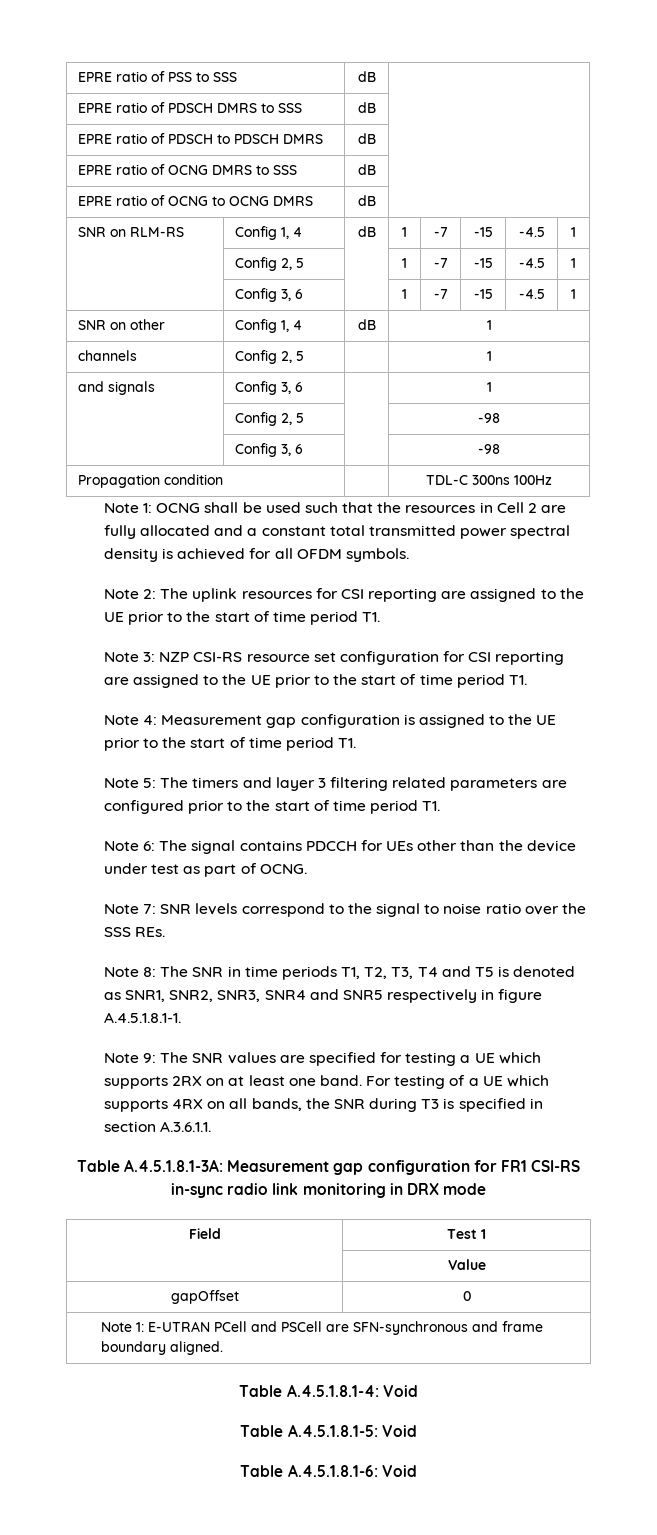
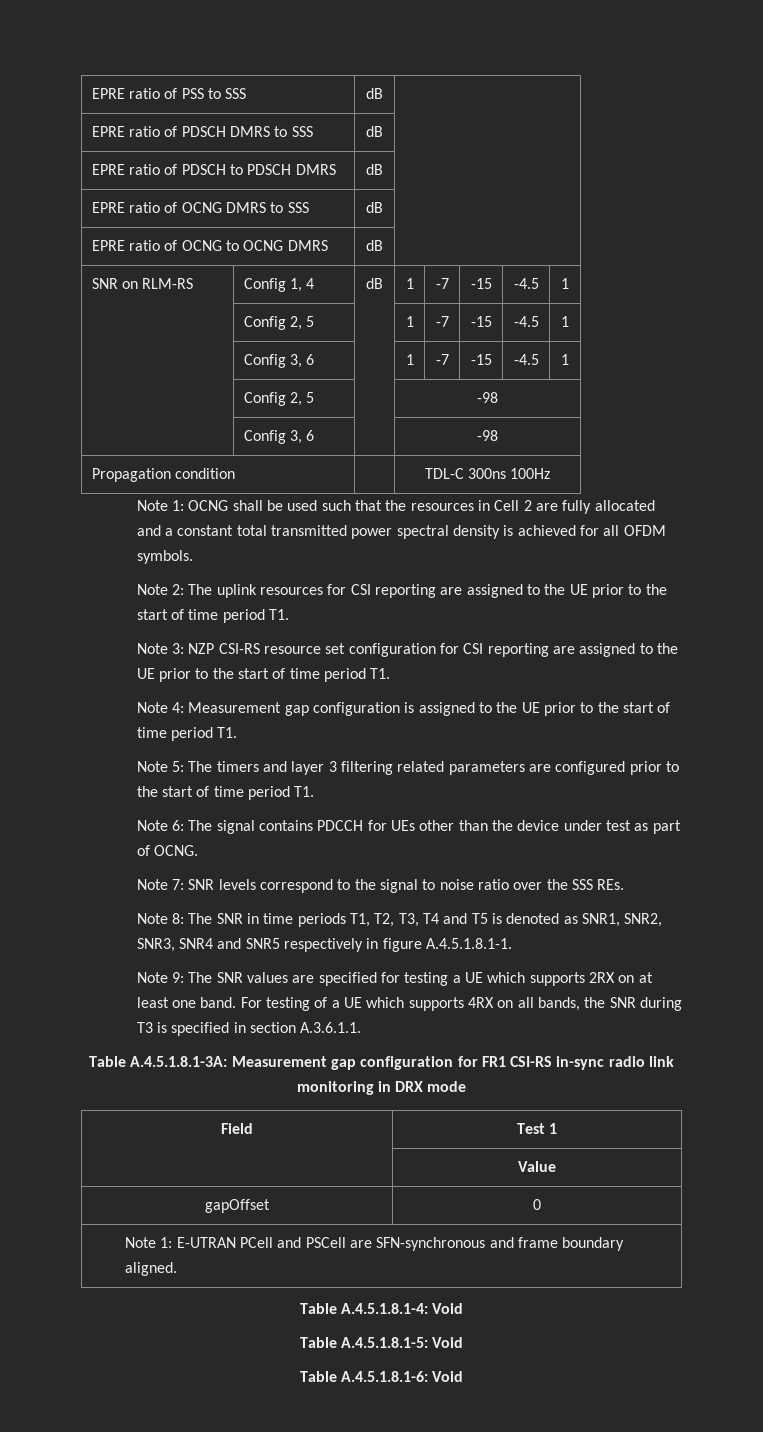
[78,319,166,330] [235,319,303,333] [357,319,376,330] [486,320,492,330] [78,350,138,361] [235,350,305,364] [486,351,492,361] [78,381,156,395] [235,381,304,395] [486,382,492,392] // SNR on other | Config 1, 4 | dB | 1 // channels | Config 2, 5 | | 1 // and signals | Config 3, 6 | | 1 -> (569, 359) none

